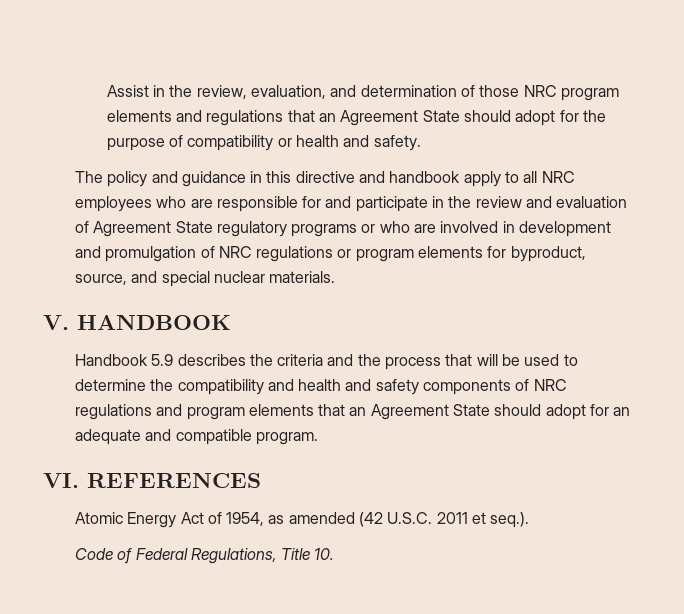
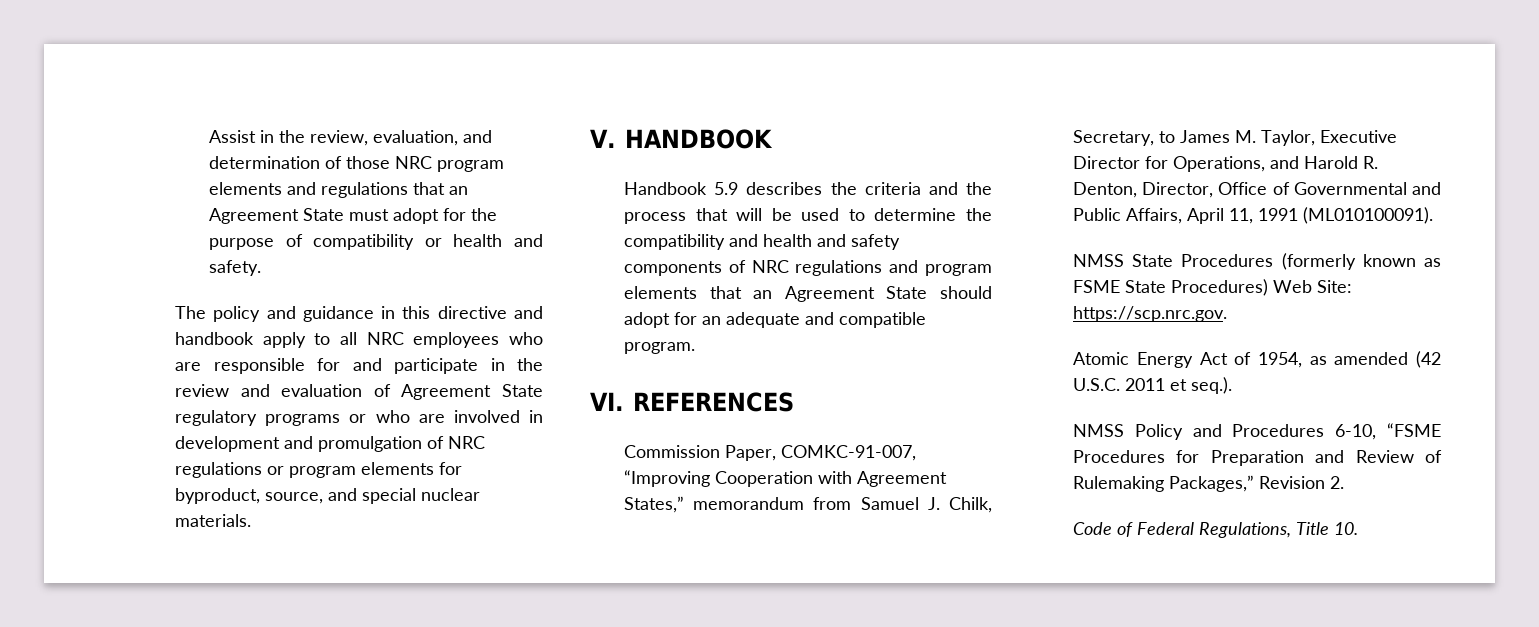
[463,110,511,122] should -> [349,209,390,221] must
(261, 480) none -> [624,445,917,461] [624,470,948,487] [624,496,992,513] [1073,130,1398,146] [1073,156,1379,172] [1073,182,1441,198] [1073,207,1434,224] [1073,253,1441,270] [1073,279,1353,296] [1073,306,1228,322] // Commission Paper, COMKC-91-007, “Improving Cooperation with Agreement States,” memorandum from Samuel J. Chilk, Secretary, to James M. Taylor, Executive Director for Operations, and Harold R. Denton, Director, Office of Governmental and Public Affairs, April 11, 1991 (ML010100091). // NMSS State Procedures (formerly known as FSME State Procedures) Web Site: https://scp.nrc.gov.
(530, 520) none -> [1073,423,1441,440] [1073,450,1442,466] [1073,475,1345,492] // NMSS Policy and Procedures 6-10, “FSME Procedures for Preparation and Review of Rulemaking Packages,” Revision 2.

